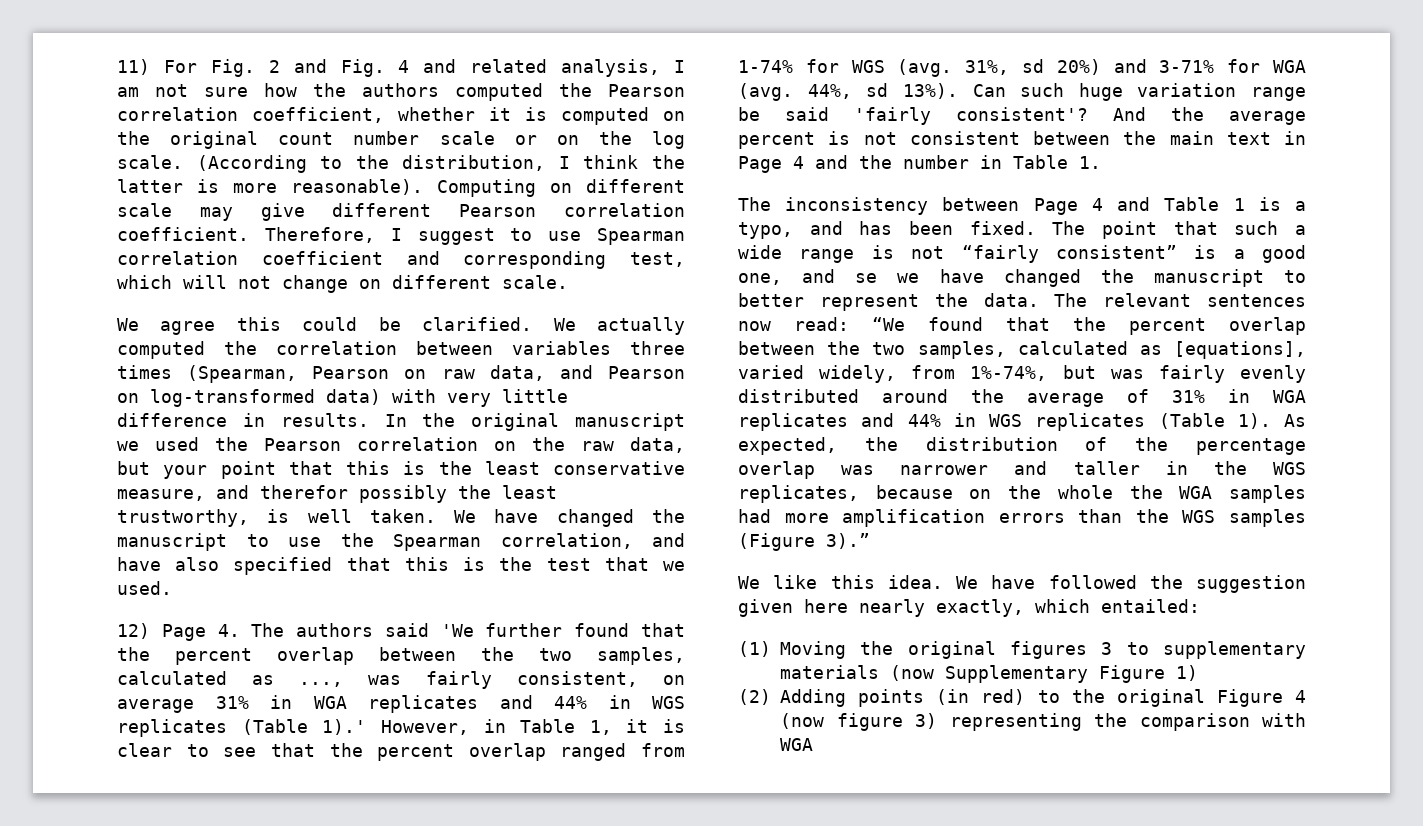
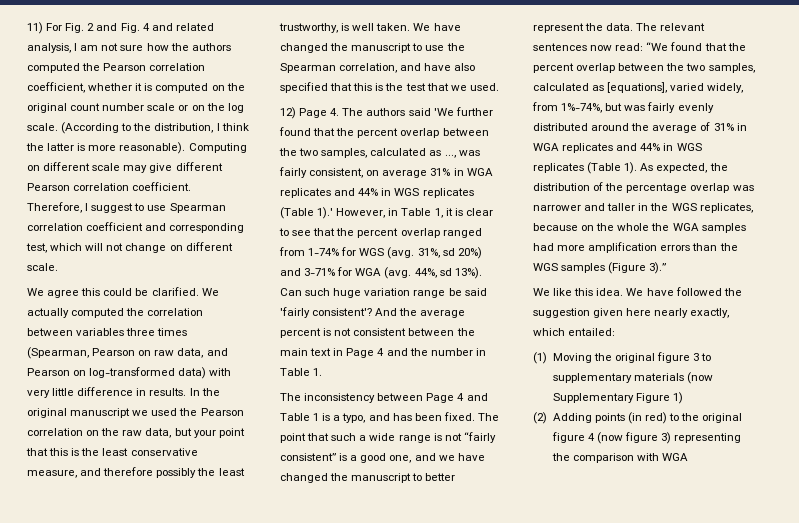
[260,485,348,499] therefor -> [103,467,154,476] therefore
[855,273,878,283] se -> (436, 457) none
[1010,641,1087,659] figures -> [657,352,691,363] figure
[1216,689,1283,707] Figure -> [551,432,585,443] figure

